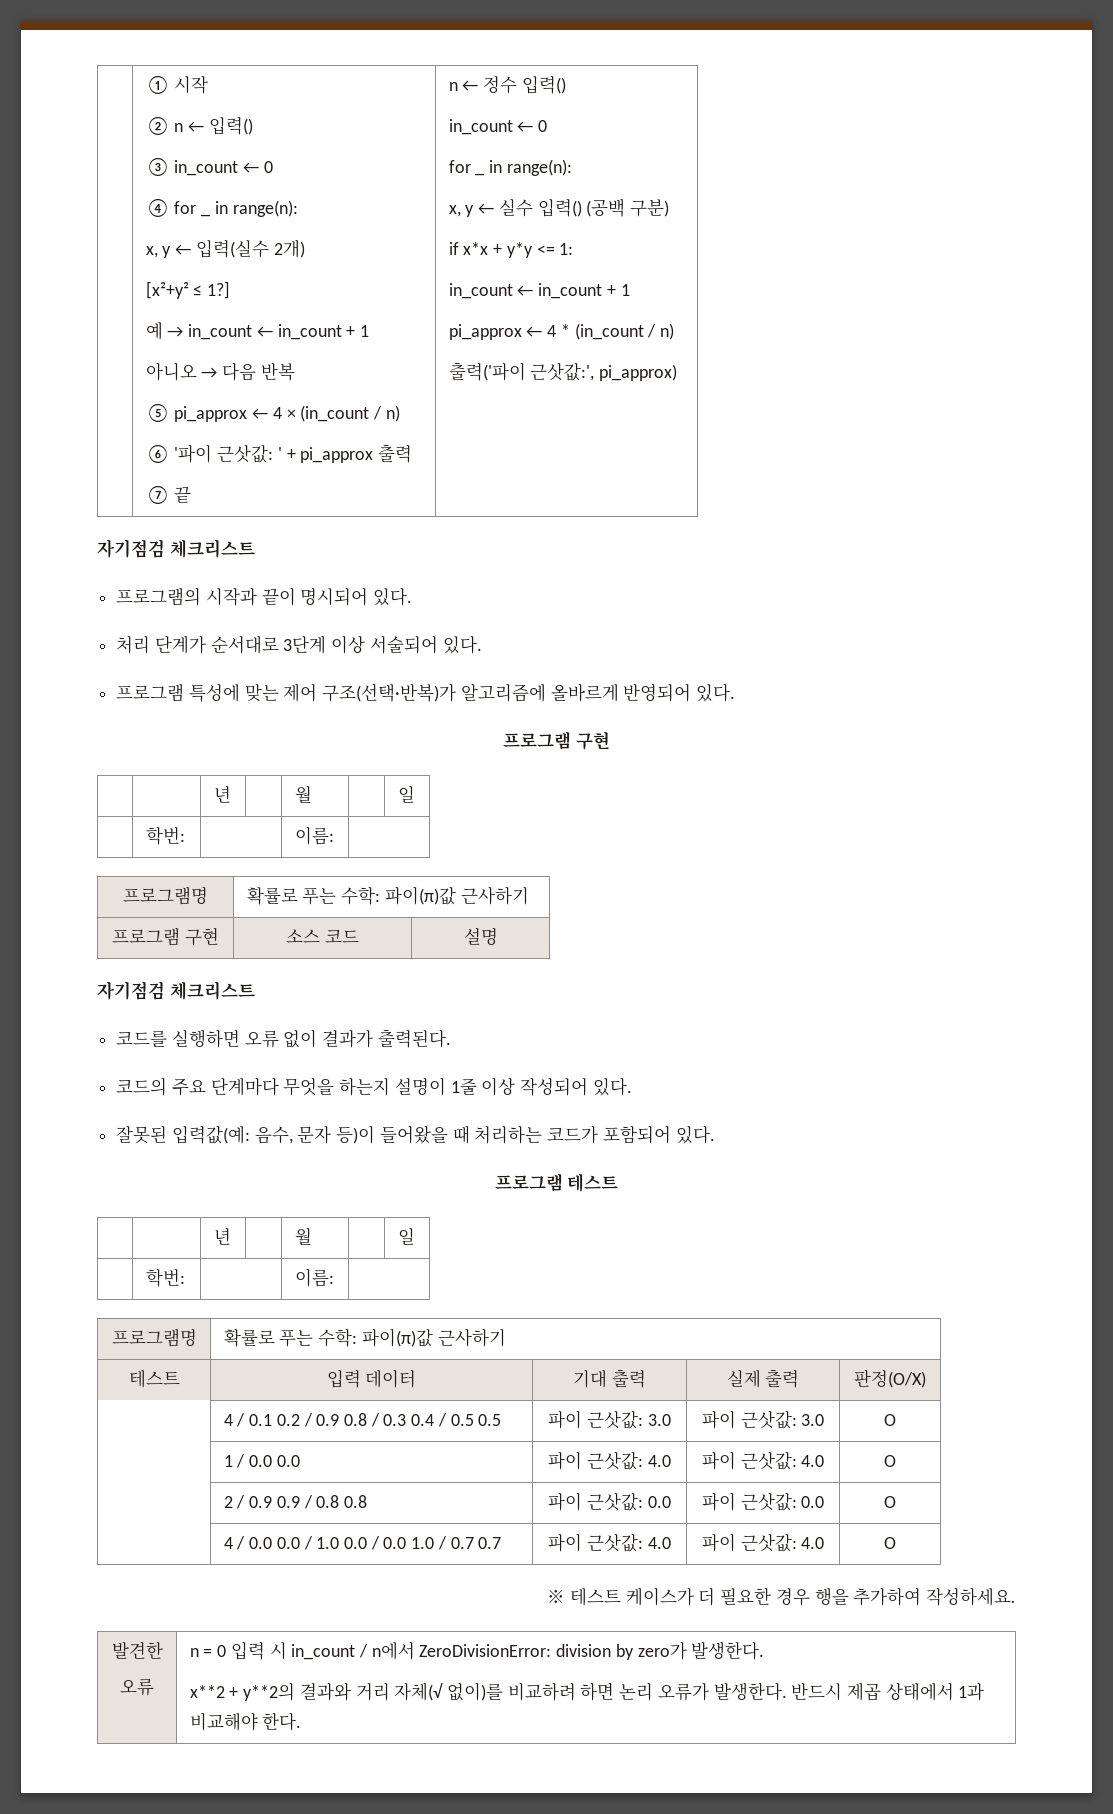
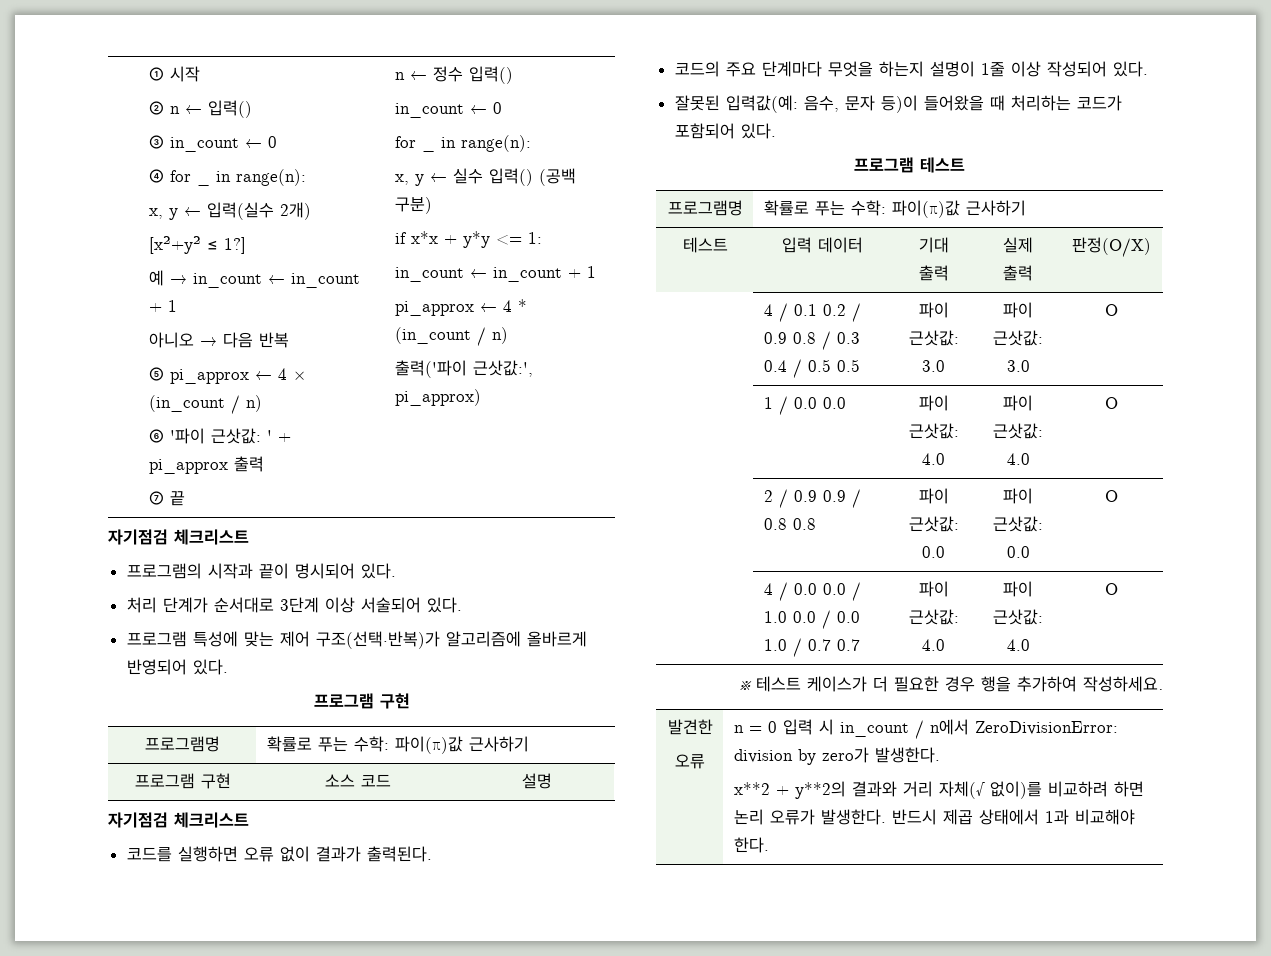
[213,785,231,803] [294,786,312,803] [397,786,415,803] [145,826,185,845] [294,826,334,845] // | | 년 | | 월 | | 일 // | 학번: | | 이름: | -> (410, 701) none
[213,1227,231,1245] [294,1228,312,1245] [397,1228,415,1245] [145,1268,185,1287] [294,1268,334,1287] // | | 년 | | 월 | | 일 // | 학번: | | 이름: | -> (965, 165) none

